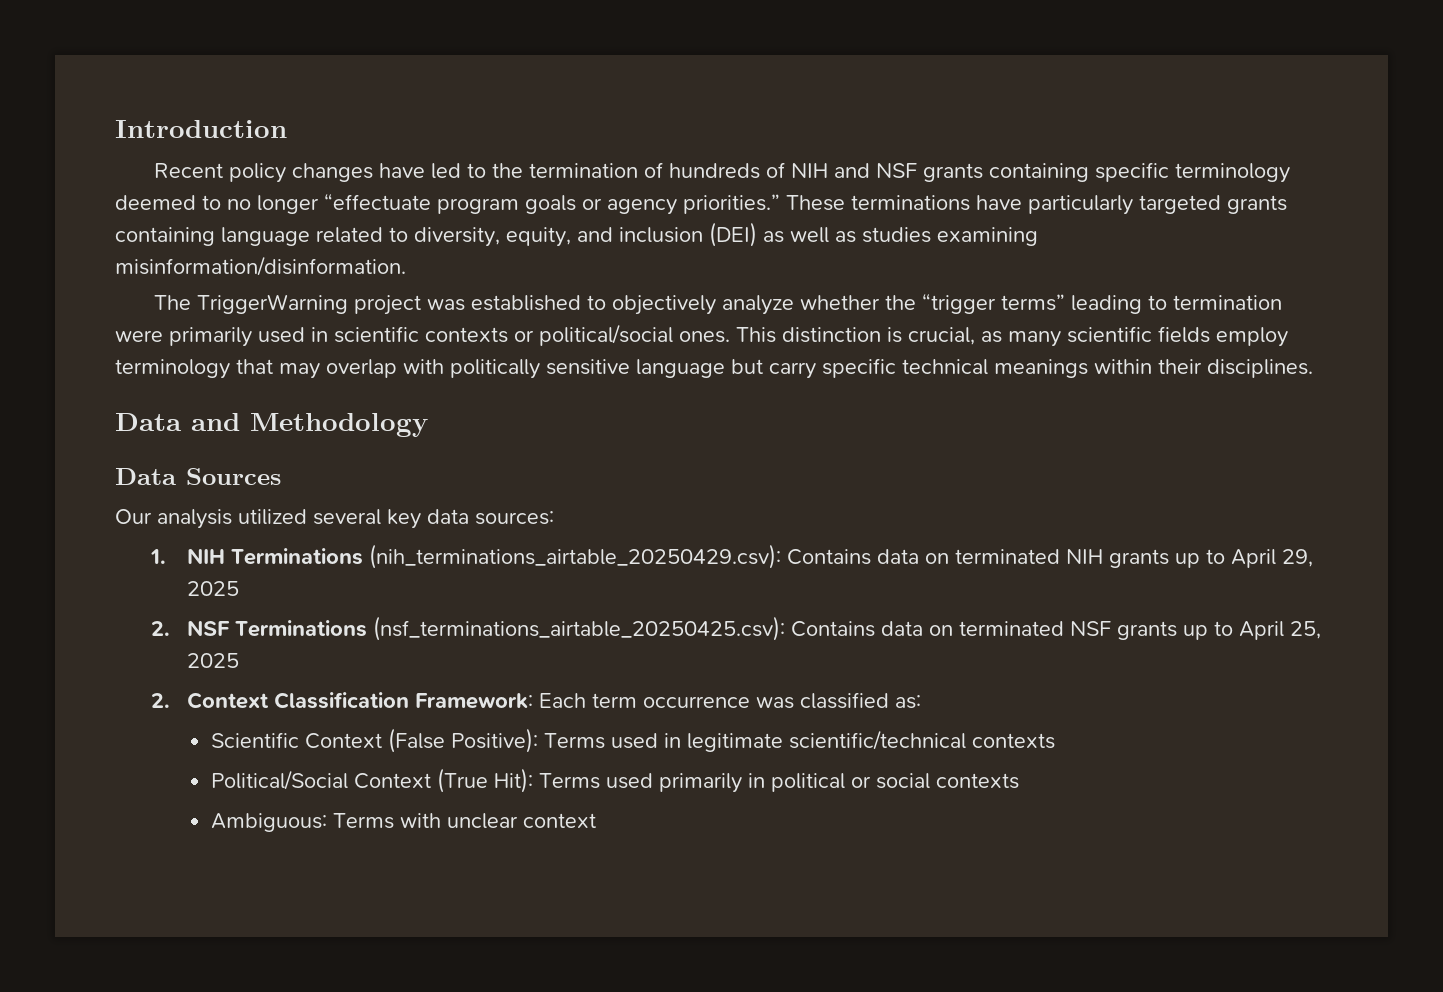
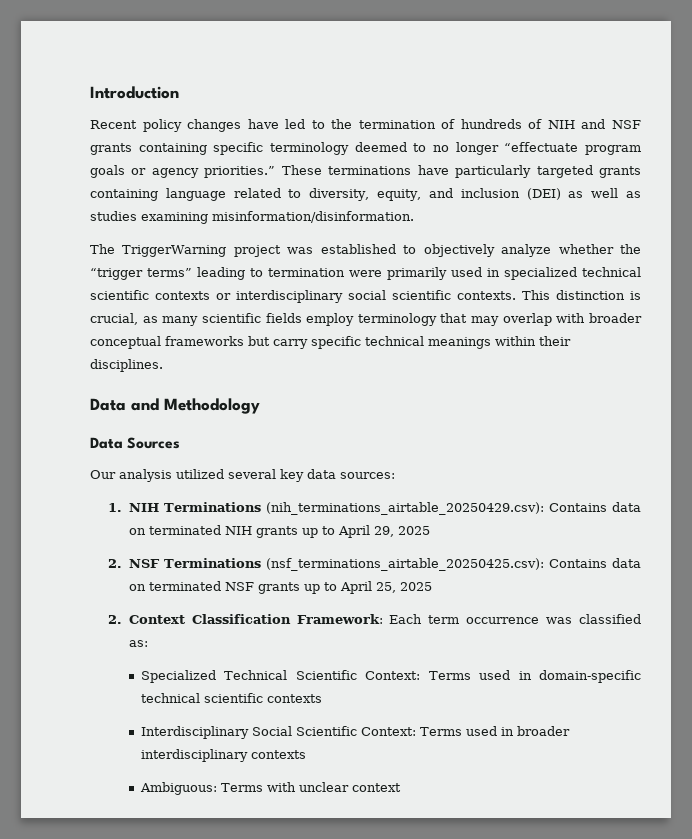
(328, 334) none -> [504,267,641,280] specialized technical
[539,324,730,346] political/social ones. -> [236,290,516,303] interdisciplinary social scientific contexts.
[450,359,725,379] politically sensitive language -> [589,313,642,323] [90,336,244,349] broader conceptual frameworks
[210,728,1055,753] [210,768,930,793] Scientific Context (False Positive): Terms used in legitimate scientific/technical contexts // Political/Social Context (True Hit): Terms used primarily in political or social -> [140,670,642,683] [140,693,322,703] [140,726,570,739] [140,749,248,762] Specialized Technical Scientific Context: Terms used in domain-specific technical scientific contexts // Interdisciplinary Social Scientific Context: Terms used in broader interdisciplinary

